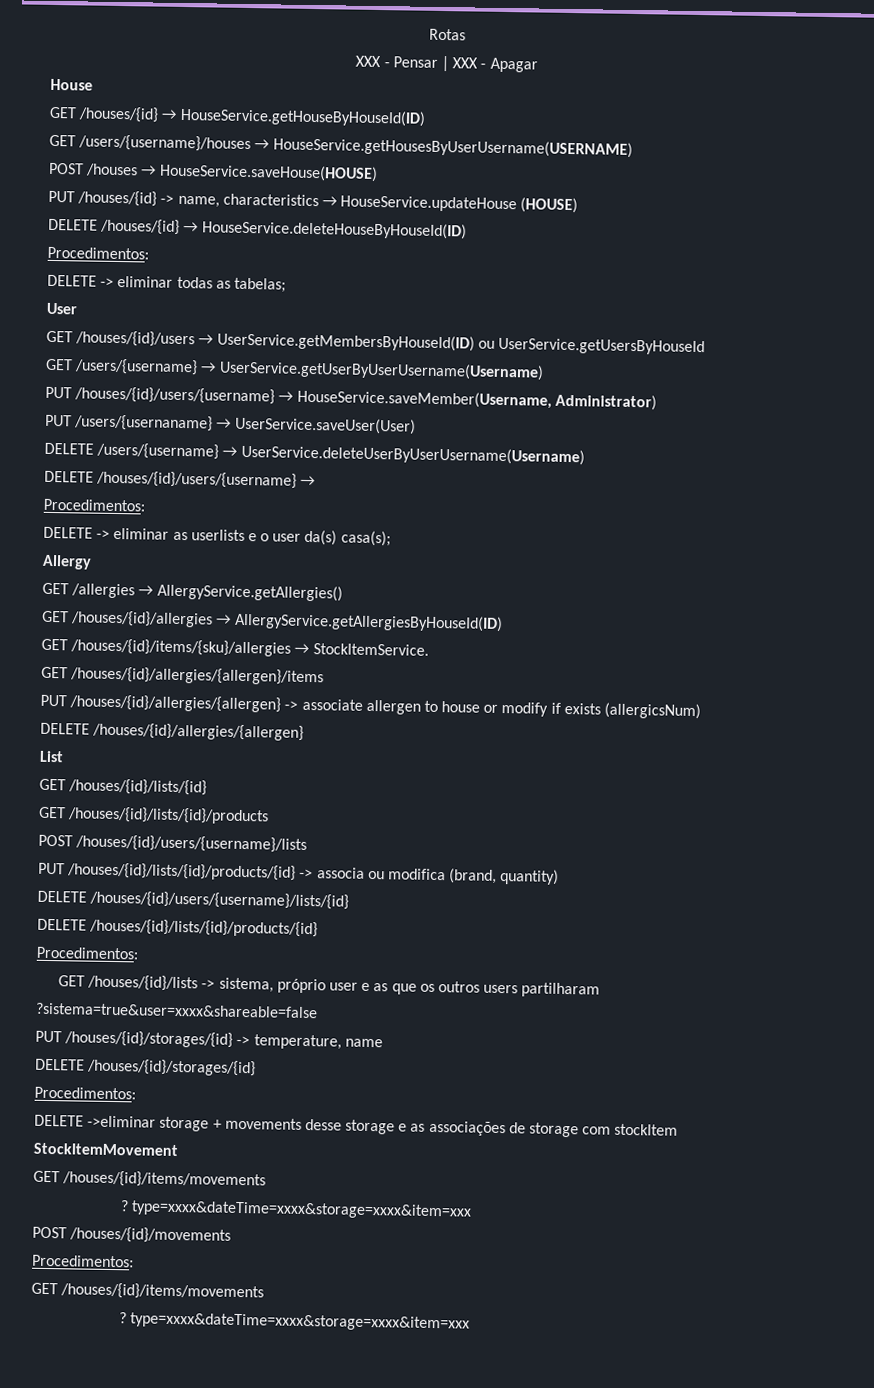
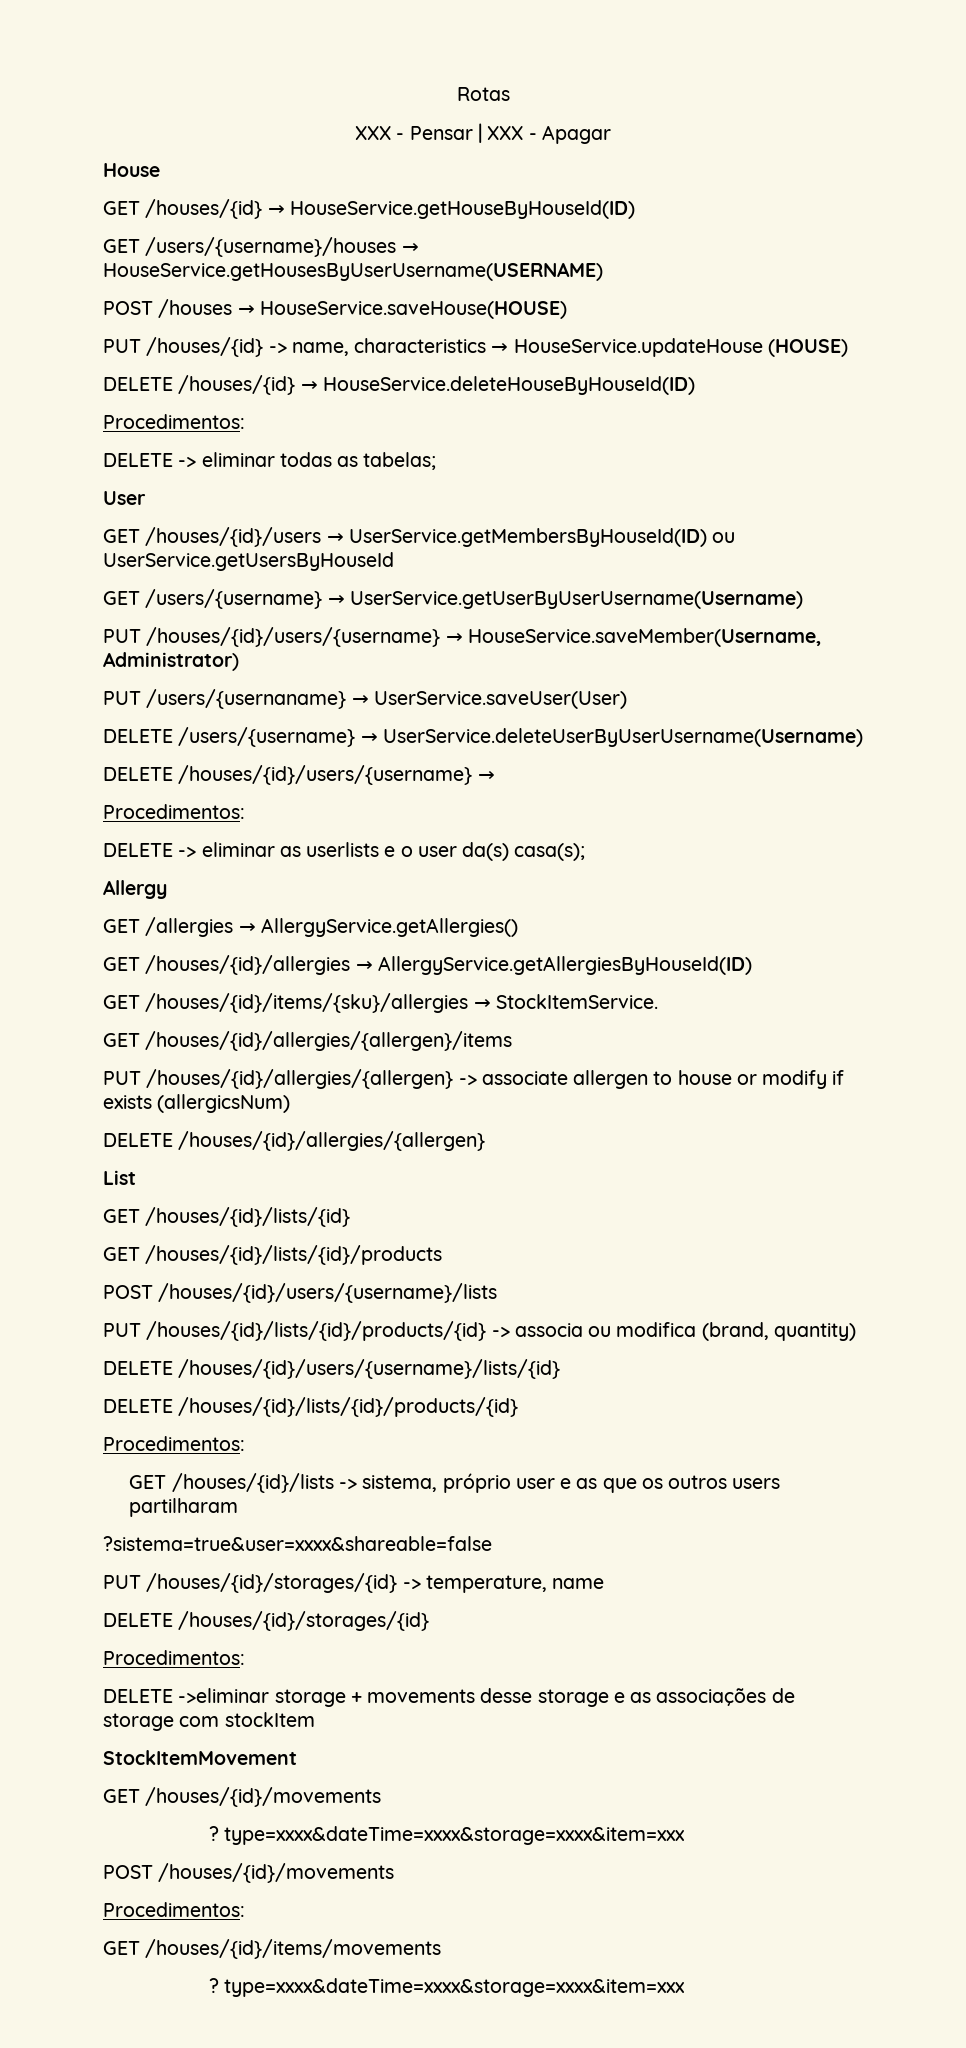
[62,1170,267,1189] /houses/{id}/items/movements -> [145,1787,382,1807] /houses/{id}/movements

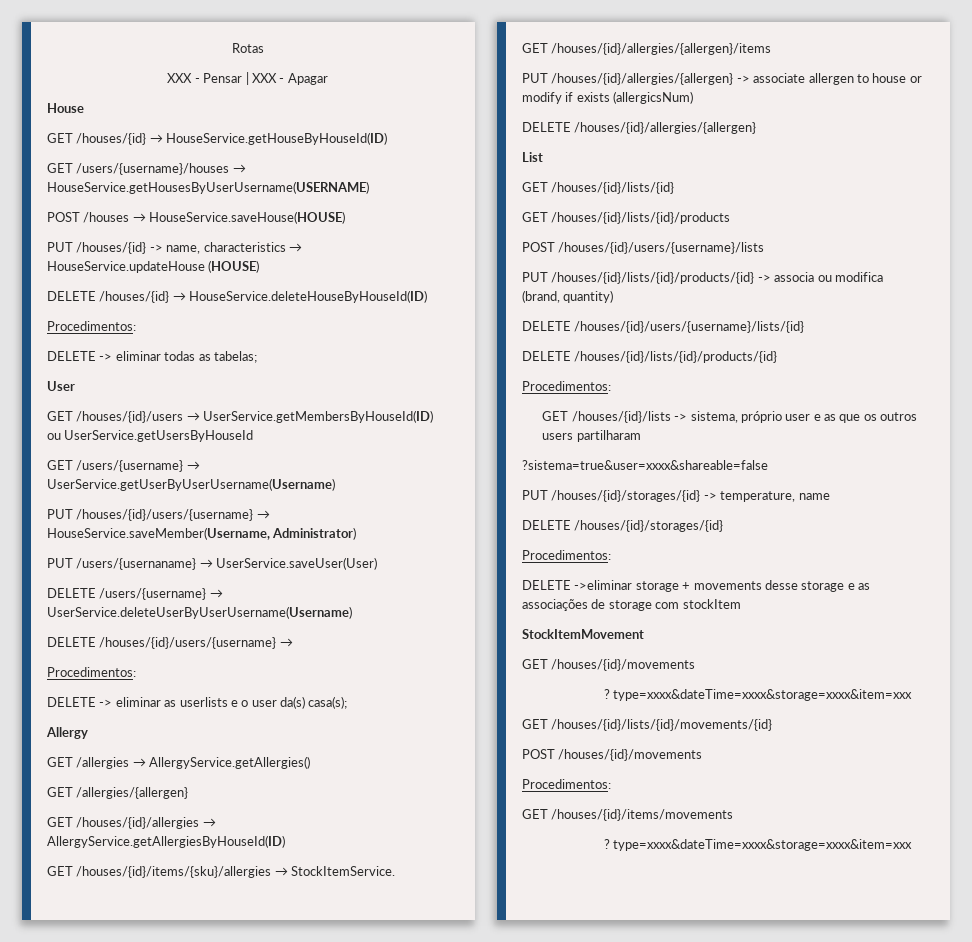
(518, 927) none -> [47,787,189,799] // GET /allergies/{allergen}
(686, 1835) none -> [522,719,773,731] // GET /houses/{id}/lists/{id}/movements/{id}

